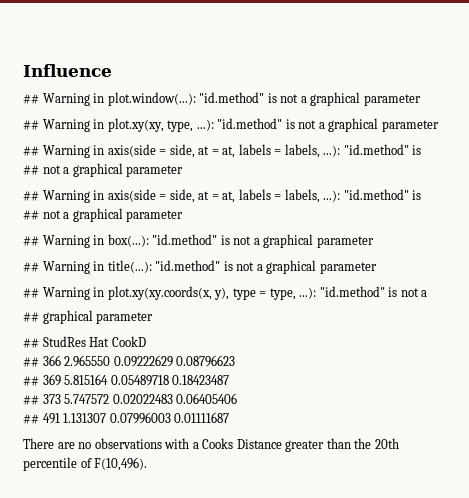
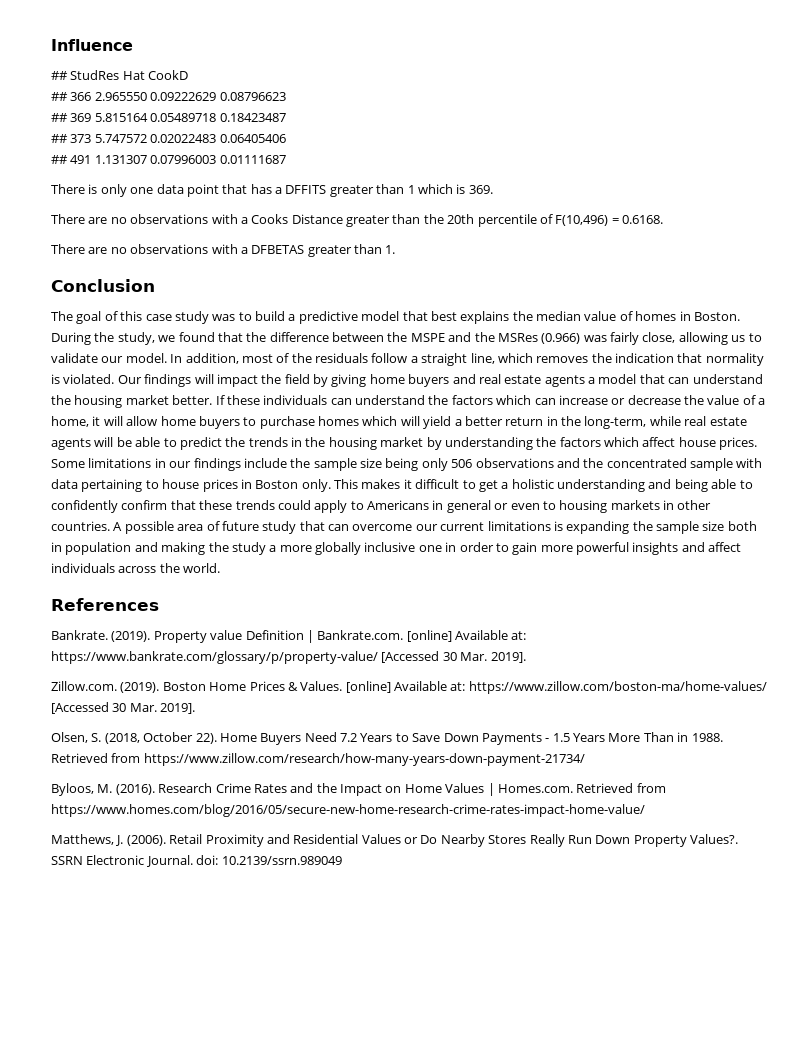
[23,92,421,106] [23,118,439,132] [23,144,422,158] [23,163,184,177] [23,189,422,203] [23,208,184,222] [23,234,374,248] [23,260,377,274] [23,286,428,300] [23,310,154,324] // ## Warning in plot.window(...): "id.method" is not a graphical parameter // ## Warning in plot.xy(xy, type, ...): "id.method" is not a graphical parameter // ## Warning in axis(side = side, at = at, labels = labels, ...): "id.method" is // ## not a graphical parameter // ## Warning in axis(side = side, at = at, labels = labels, ...): "id.method" is // ## not a graphical parameter // ## Warning in box(...): "id.method" is not a graphical parameter // ## Warning in title(...): "id.method" is not a graphical parameter // ## Warning in plot.xy(xy.coords(x, y), type = type, ...): "id.method" is not a // ## graphical parameter -> (133, 45) none
(230, 417) none -> [51,184,493,197] // There is only one data point that has a DFFITS greater than 1 which is 369.
[94,457,148,471] F(10,496). -> [555,215,663,226] [51,244,396,257] [51,279,155,292] [51,311,740,324] [51,332,762,345] [51,353,764,366] [51,374,763,387] [51,395,766,408] [51,416,747,429] [51,437,758,450] [51,458,763,471] [51,479,753,492] [51,500,712,513] [51,521,757,534] [51,542,742,555] [51,563,221,573] [51,598,159,611] [51,630,527,643] [51,651,526,664] [51,681,767,694] [51,702,196,714] [51,732,723,745] [51,753,585,766] [51,783,666,796] [51,804,645,817] [51,834,738,847] [51,855,342,867] F(10,496) = 0.6168. // There are no observations with a DFBETAS greater than 1. // Conclusion // The goal of this case study was to build a predictive model that best explains the median value of homes in Boston. During the study, we found that the difference between the MSPE and the MSRes (0.966) was fairly close, allowing us to validate our model. In addition, most of the residuals follow a straight line, which removes the indication that normality is violated. Our findings will impact the field by giving home buyers and real estate agents a model that can understand the housing market better. If these individuals can understand the factors which can increase or decrease the value of a home, it will allow home buyers to purchase homes which will yield a better return in the long-term, while real estate agents will be able to predict the trends in the housing market by understanding the factors which affect house prices. Some limitations in our findings include the sample size being only 506 observations and the concentrated sample with data pertaining to house prices in Boston only. This makes it difficult to get a holistic understanding and being able to confidently confirm that these trends could apply to Americans in general or even to housing markets in other countries. A possible area of future study that can overcome our current limitations is expanding the sample size both in population and making the study a more globally inclusive one in order to gain more powerful insights and affect individuals across the world. // References // Bankrate. (2019). Property value Definition | Bankrate.com. [online] Available at: https://www.bankrate.com/glossary/p/property-value/ [Accessed 30 Mar. 2019]. // Zillow.com. (2019). Boston Home Prices & Values. [online] Available at: https://www.zillow.com/boston-ma/home-values/ [Accessed 30 Mar. 2019]. // Olsen, S. (2018, October 22). Home Buyers Need 7.2 Years to Save Down Payments - 1.5 Years More Than in 1988. Retrieved from https://www.zillow.com/research/how-many-years-down-payment-21734/ // Byloos, M. (2016). Research Crime Rates and the Impact on Home Values | Homes.com. Retrieved from https://www.homes.com/blog/2016/05/secure-new-home-research-crime-rates-impact-home-value/ // Matthews, J. (2006). Retail Proximity and Residential Values or Do Nearby Stores Really Run Down Property Values?. SSRN Electronic Journal. doi: 10.2139/ssrn.989049

